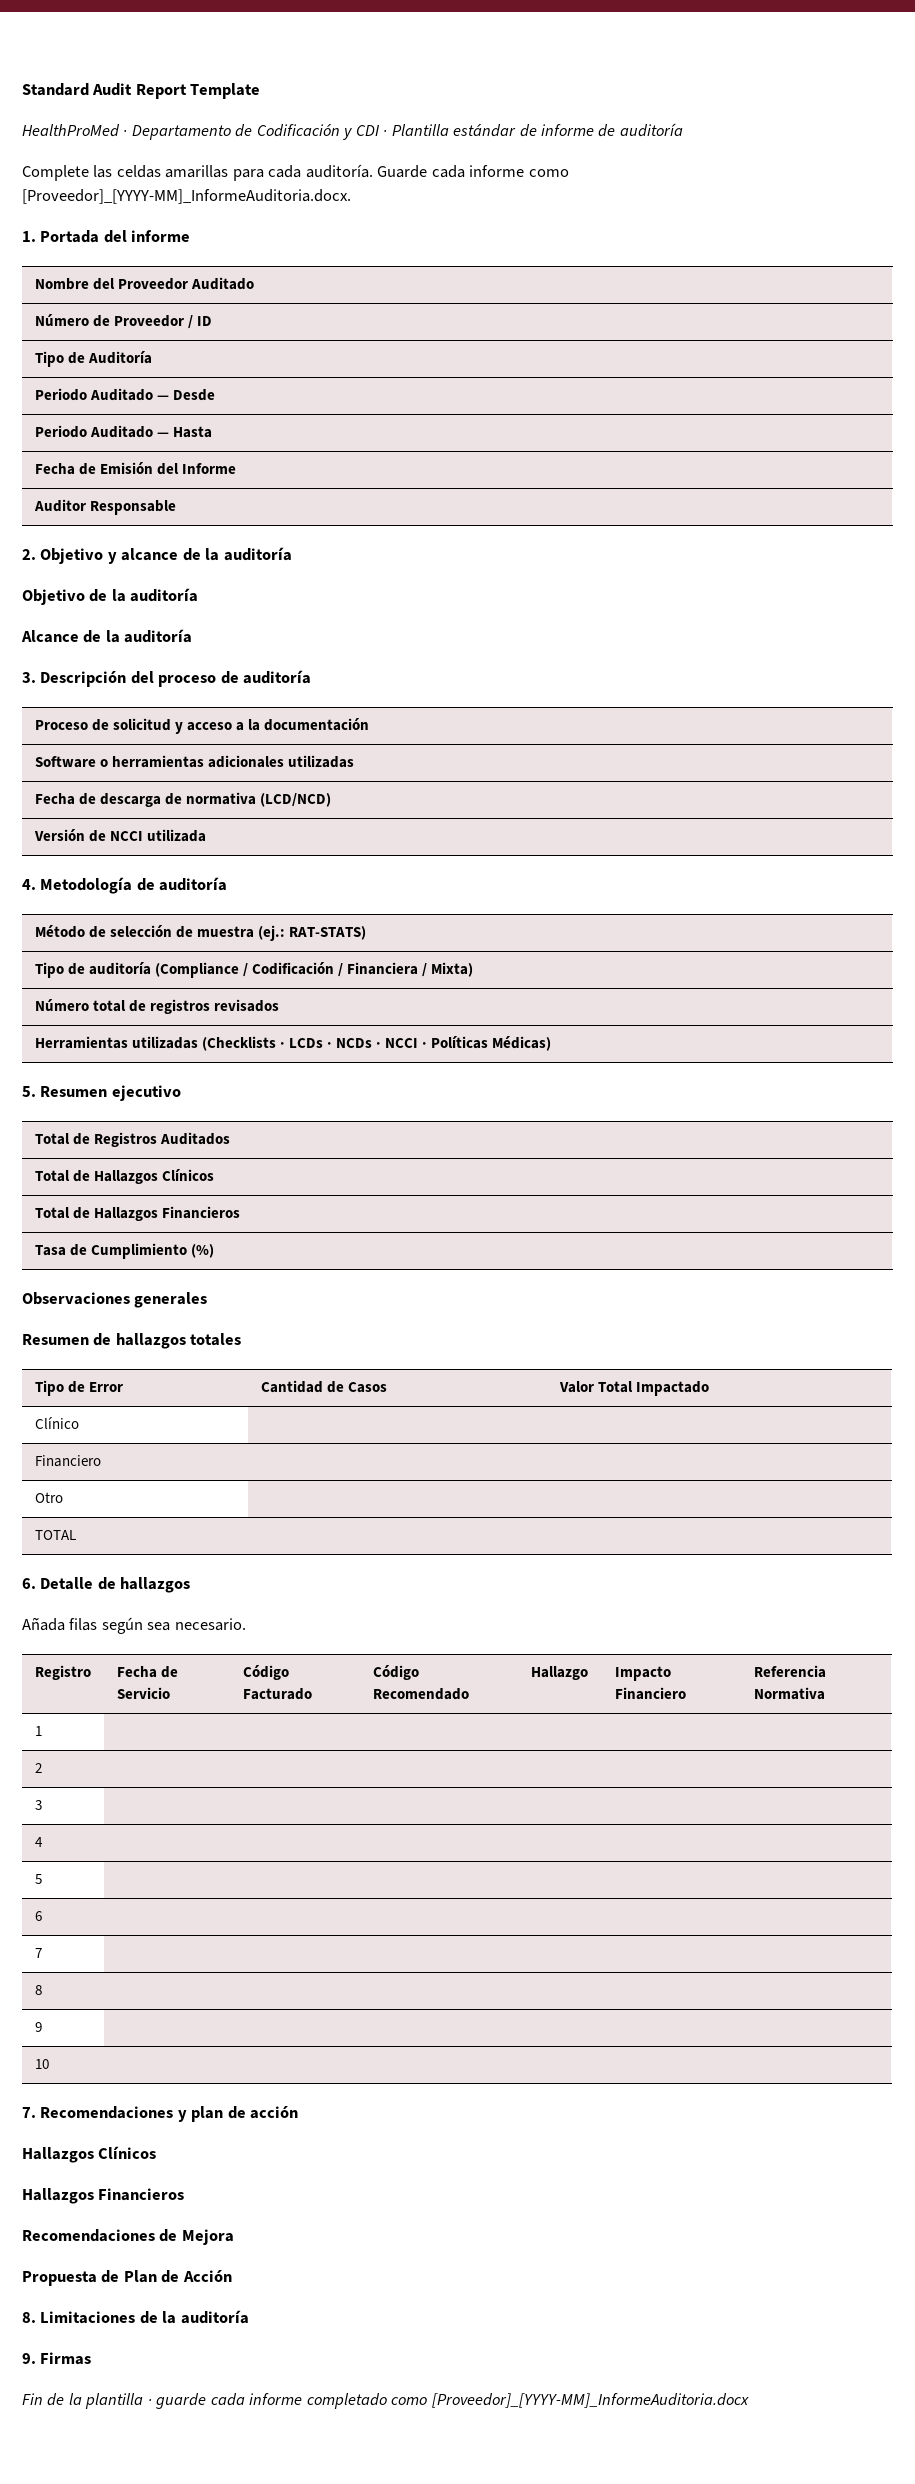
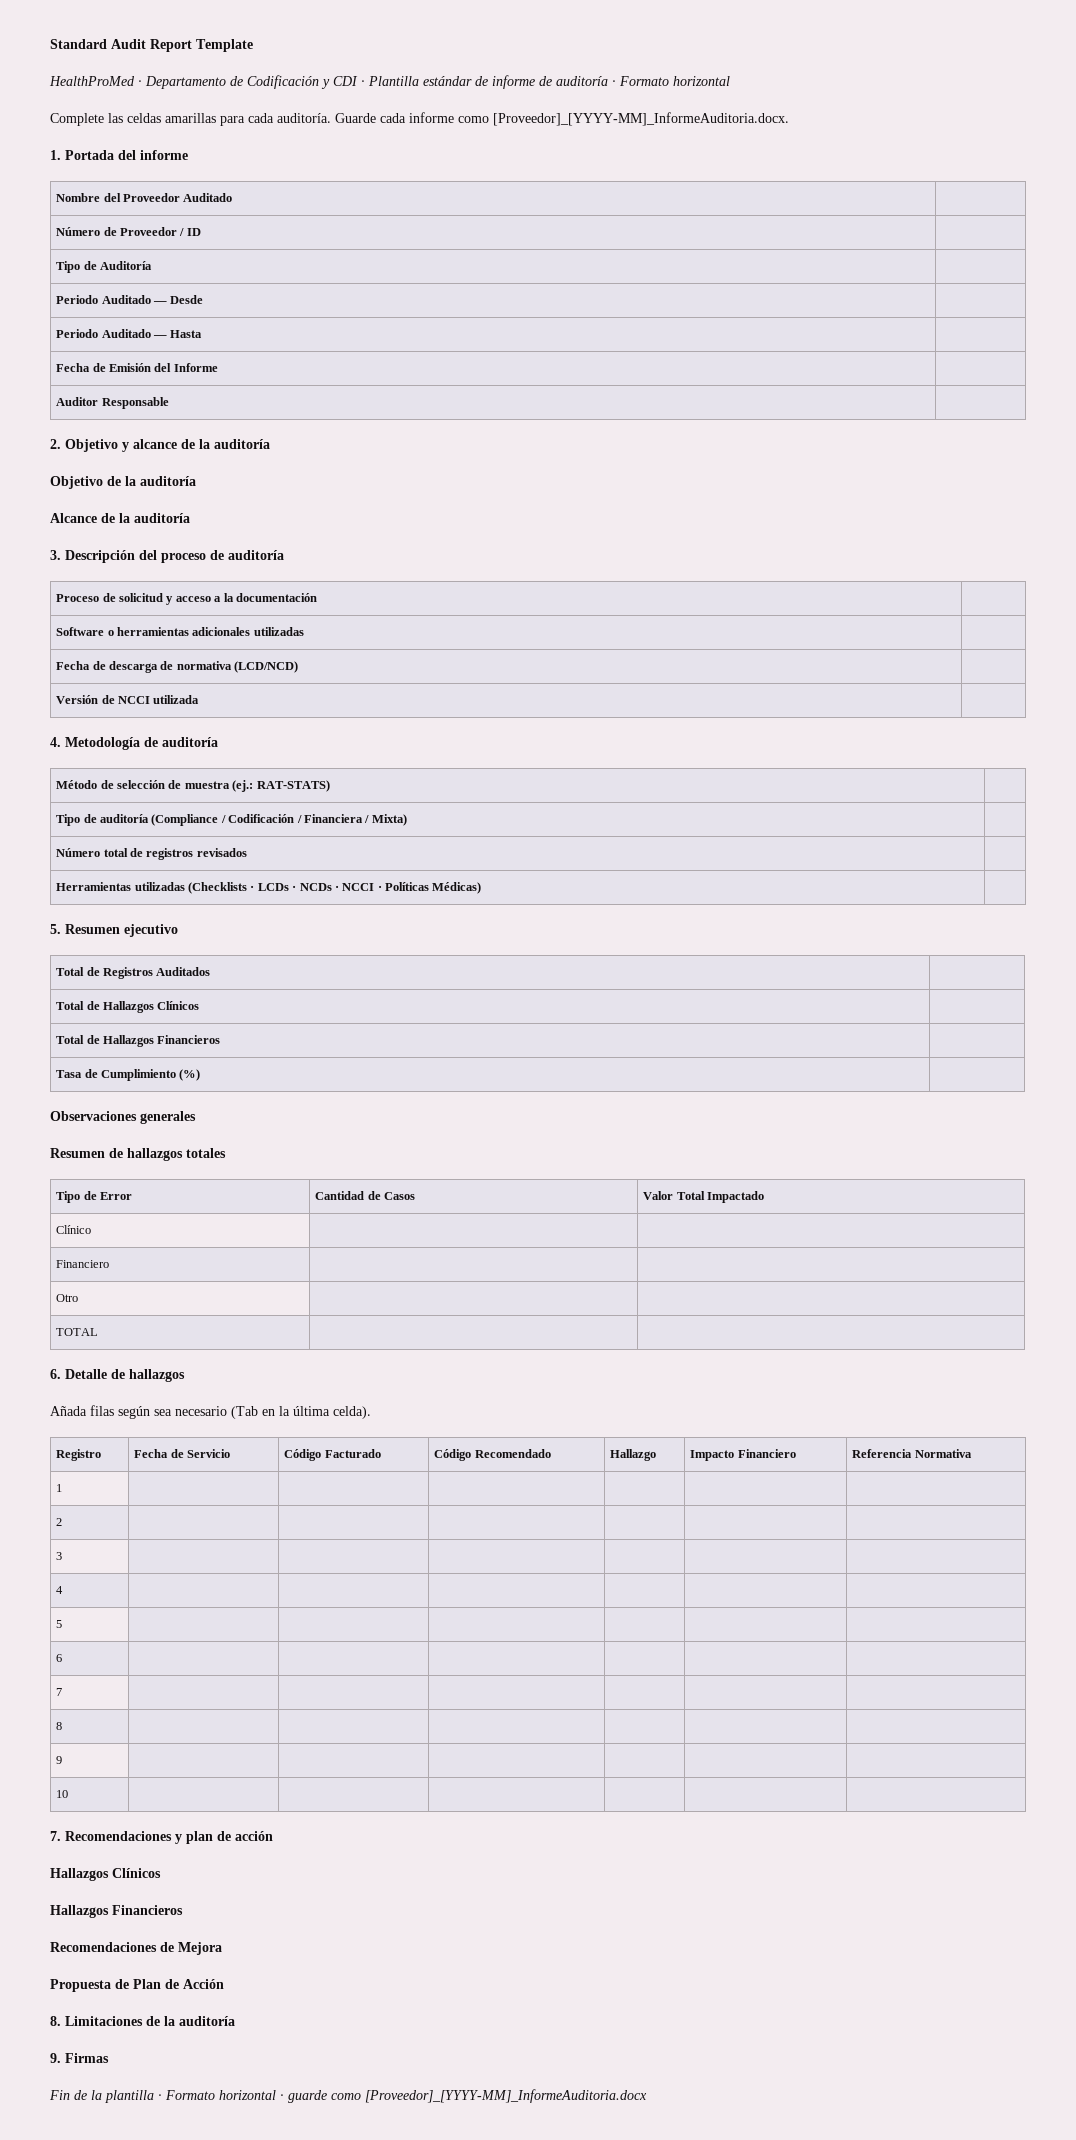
(683, 130) none -> [612,76,730,86] · Formato horizontal
[174,1618,246,1631] necesario. -> [175,1406,371,1419] necesario (Tab en la última celda).
[156,2393,387,2409] guarde cada informe completado -> [165,2090,327,2103] Formato horizontal · guarde

